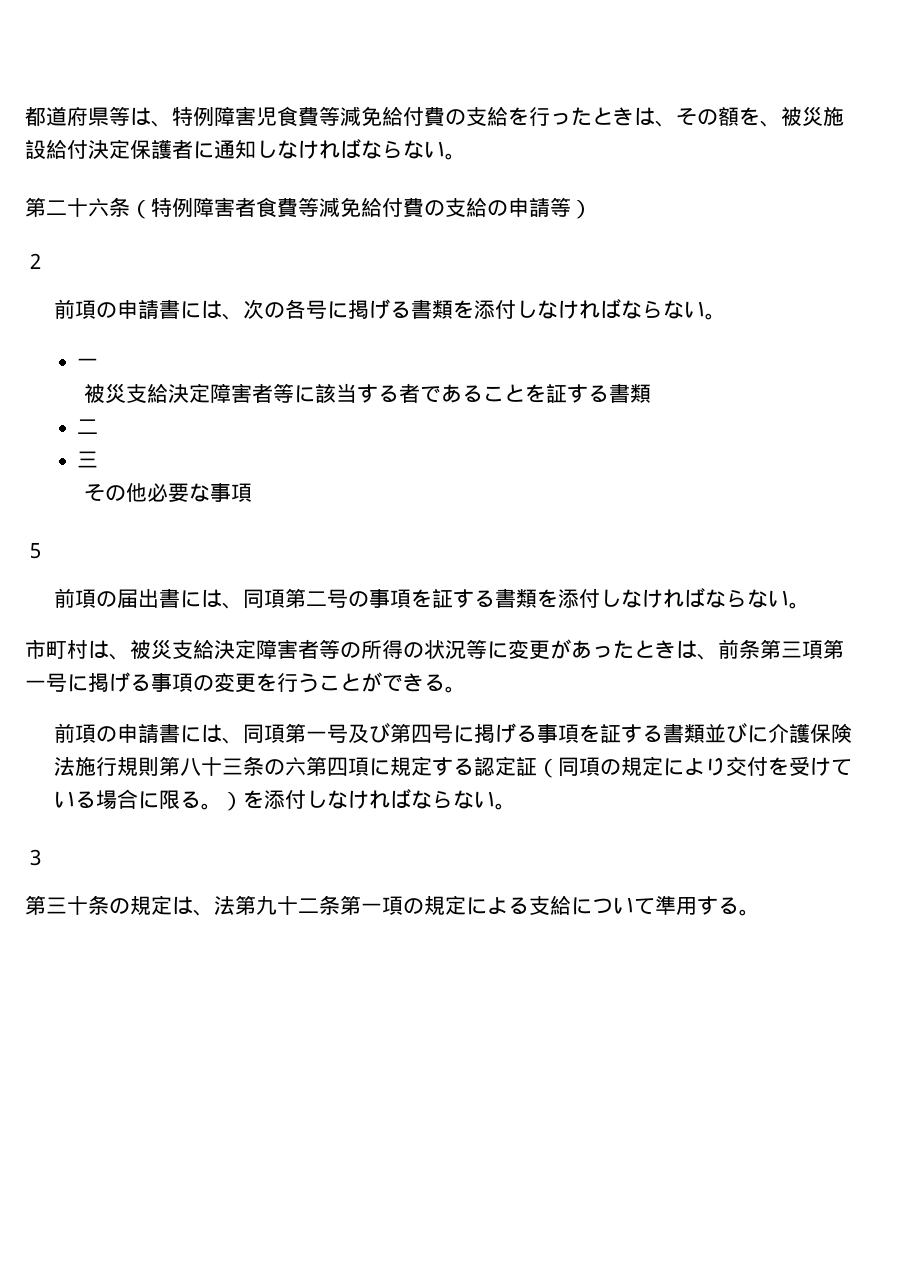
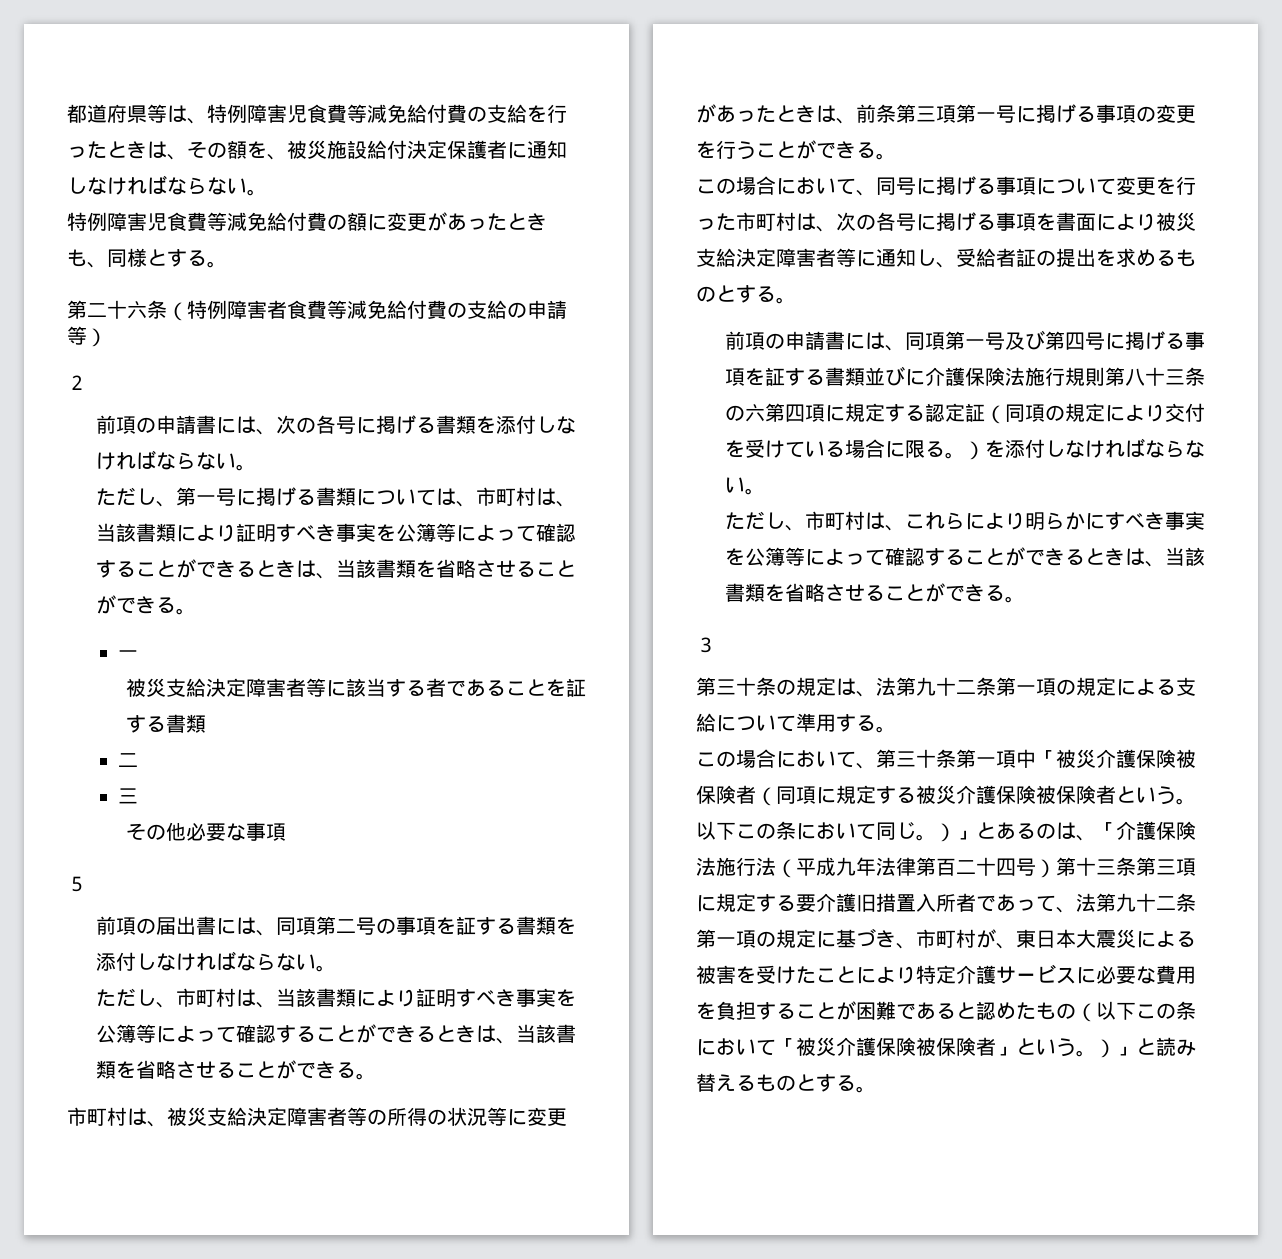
(466, 156) none -> [67,212,547,231] [67,248,227,268] // 特例障害児食費等減免給付費の額に変更があったときも、同様とする。
(727, 316) none -> [96,487,577,507] [96,523,577,542] [96,559,577,579] [96,595,197,615] // ただし、第一号に掲げる書類については、市町村は、当該書類により証明すべき事実を公簿等によって確認することができるときは、当該書類を省略させることができる。
(811, 605) none -> [96,988,577,1008] [96,1024,577,1044] [96,1060,377,1080] // ただし、市町村は、当該書類により証明すべき事実を公簿等によって確認することができるときは、当該書類を省略させることができる。
(466, 689) none -> [696,176,1196,196] [696,212,1196,232] [696,248,1196,268] [696,285,796,304] // この場合において、同号に掲げる事項について変更を行った市町村は、次の各号に掲げる事項を書面により被災支給決定障害者等に通知し、受給者証の提出を求めるものとする。
(517, 806) none -> [725,511,1206,531] [725,547,1206,567] [725,583,1026,603] // ただし、市町村は、これらにより明らかにすべき事実を公簿等によって確認することができるときは、当該書類を省略させることができる。
(760, 912) none -> [696,749,1196,769] [696,785,1196,806] [696,821,1196,842] [696,857,1196,878] [696,893,1196,913] [696,928,1196,949] [696,964,1196,984] [696,1001,1196,1022] [696,1037,1196,1058] [696,1073,876,1093] // この場合において、第三十条第一項中「被災介護保険被保険者（同項に規定する被災介護保険被保険者という。以下この条において同じ。）」とあるのは、「介護保険法施行法（平成九年法律第百二十四号）第十三条第三項に規定する要介護旧措置入所者であって、法第九十二条第一項の規定に基づき、市町村が、東日本大震災による被害を受けたことにより特定介護サービスに必要な費用を負担することが困難であると認めたもの（以下この条において「被災介護保険被保険者」という。）」と読み替えるものとする。

